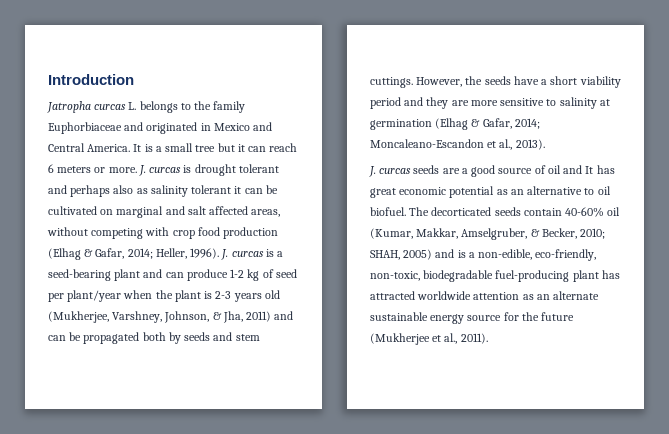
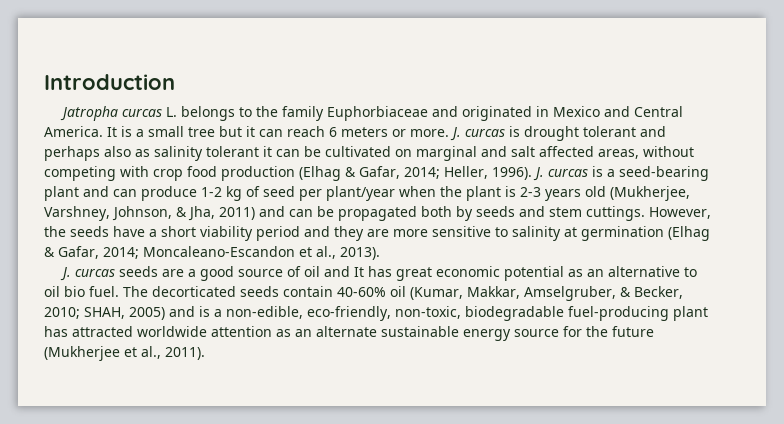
[370,207,406,216] biofuel. -> [64,286,119,297] bio fuel.

